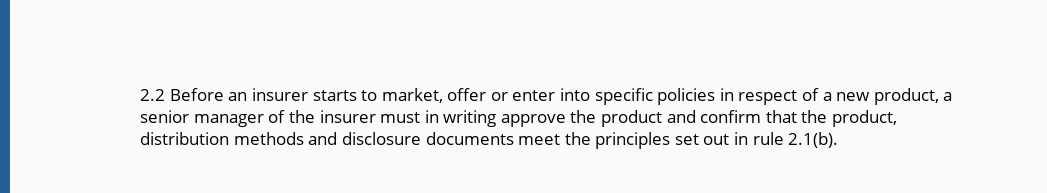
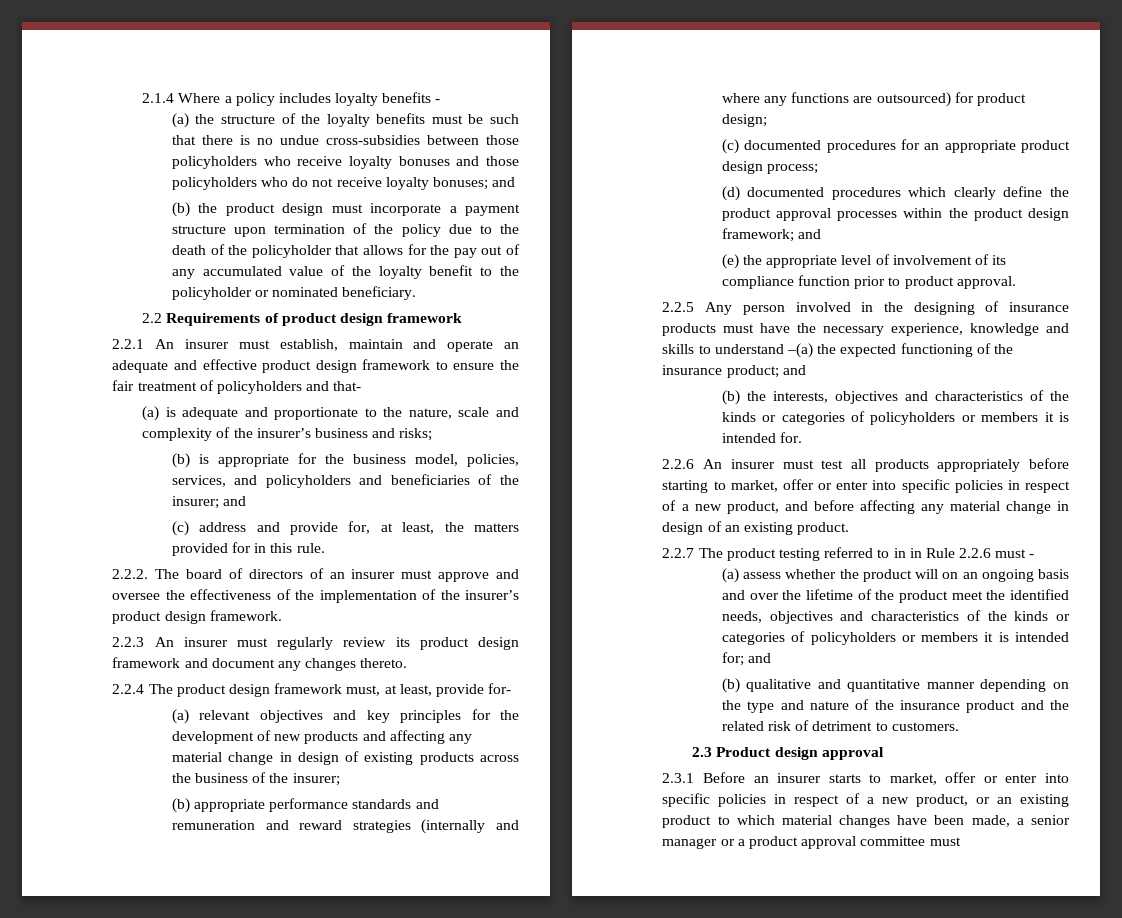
[140,89,166,101] 2.2 -> [142,92,441,106] [171,113,519,128] [171,135,519,145] [171,156,519,169] [171,177,516,190] [171,202,520,217] [171,223,519,237] [171,244,521,258] [171,265,519,279] [171,286,417,300] [142,313,463,326] [112,339,519,352] [112,359,519,373] [112,380,362,394] [142,406,519,421] [142,427,433,441] [171,453,519,468] [171,474,519,488] [171,496,247,509] [171,521,519,536] [171,542,325,556] [112,568,520,582] [112,589,519,603] [112,610,282,624] [112,637,519,650] [112,657,408,671] [112,683,512,697] [171,709,519,724] [171,730,473,744] [171,751,519,765] [171,772,340,786] [171,798,439,813] [171,819,519,834] [721,92,1027,107] [721,114,767,127] [721,139,1070,154] [721,161,819,174] [721,186,1069,201] [721,208,1069,221] [721,228,822,242] [721,254,1007,269] [721,275,1016,289] [662,301,1069,315] [662,323,1069,336] [662,343,1013,358] [662,365,806,378] [721,390,1069,405] [721,411,1069,425] [721,432,803,443] [662,458,1069,472] [662,479,1070,493] [662,500,1069,514] [662,521,850,535] [662,547,1035,561] [721,568,1069,583] [721,589,1069,603] [721,610,1070,624] [721,631,1069,645] [721,652,772,666] [721,678,1069,693] [721,699,1069,713] [721,720,959,731] [692,747,884,760] [662,773,695,783] 2.1.4 Where a policy includes loyalty benefits - // (a) the structure of the loyalty benefits must be such that there is no undue cross-subsidies between those policyholders who receive loyalty bonuses and those policyholders who do not receive loyalty bonuses; and // (b) the product design must incorporate a payment structure upon termination of the policy due to the death of the policyholder that allows for the pay out of any accumulated value of the loyalty benefit to the policyholder or nominated beneficiary. // 2.2 Requirements of product design framework // 2.2.1 An insurer must establish, maintain and operate an adequate and effective product design framework to ensure the fair treatment of policyholders and that- // (a) is adequate and proportionate to the nature, scale and complexity of the insurer’s business and risks; // (b) is appropriate for the business model, policies, services, and policyholders and beneficiaries of the insurer; and // (c) address and provide for, at least, the matters provided for in this rule. // 2.2.2. The board of directors of an insurer must approve and oversee the effectiveness of the implementation of the insurer’s product design framework. // 2.2.3 An insurer must regularly review its product design framework and document any changes thereto. // 2.2.4 The product design framework must, at least, provide for- // (a) relevant objectives and key principles for the development of new products and affecting any material change in design of existing products across the business of the insurer; // (b) appropriate performance standards and remuneration and reward strategies (internally and where any functions are outsourced) for product design; // (c) documented procedures for an appropriate product design process; // (d) documented procedures which clearly define the product approval processes within the product design framework; and // (e) the appropriate level of involvement of its compliance function prior to product approval. // 2.2.5 Any person involved in the designing of insurance products must have the necessary experience, knowledge and skills to understand –(a) the expected functioning of the insurance product; and // (b) the interests, objectives and characteristics of the kinds or categories of policyholders or members it is intended for. // 2.2.6 An insurer must test all products appropriately before starting to market, offer or enter into specific policies in respect of a new product, and before affecting any material change in design of an existing product. // 2.2.7 The product testing referred to in in Rule 2.2.6 must - // (a) assess whether the product will on an ongoing basis and over the lifetime of the product meet the identified needs, objectives and characteristics of the kinds or categories of policyholders or members it is intended for; and // (b) qualitative and quantitative manner depending on the type and nature of the insurance product and the related risk of detriment to customers. // 2.3 Product design approval // 2.3.1
[943,92,953,101] [140,110,898,127] [140,132,839,149] a senior manager of the insurer must in writing approve the product and confirm that the product, distribution methods and disclosure documents meet the principles set out in rule 2.1(b). -> [976,794,1069,807] [662,815,1070,828] [662,836,961,849] or an existing product to which material changes have been made, a senior manager or a product approval committee must

